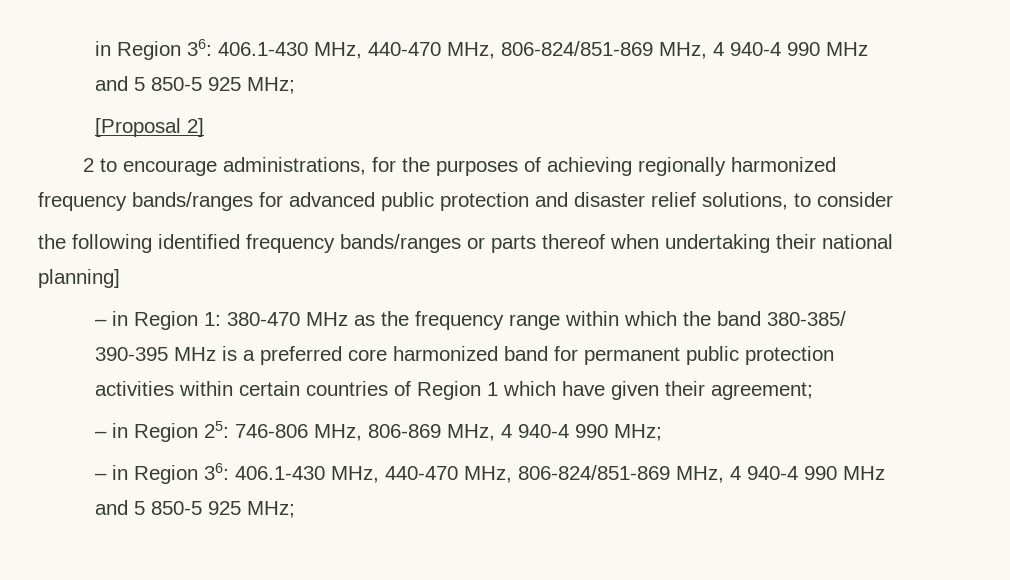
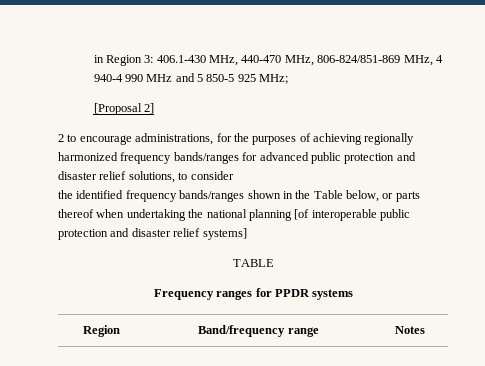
[94,39,212,60] in Region 36: -> [93,55,154,66] in Region 3:
[72,234,152,253] following -> (73, 194) none
(461, 243) none -> [247,190,379,202] shown in the Table below,
[776,234,893,249] [38,269,120,288] [94,311,846,330] [94,346,834,365] [94,381,813,400] [94,421,662,442] [94,463,885,484] [94,500,295,518] their national planning] // – in Region 1: 380-470 MHz as the frequency range within which the band 380-385/ 390-395 MHz is a preferred core harmonized band for permanent public protection activities within certain countries of Region 1 which have given their agreement; // – in Region 25: 746-806 MHz, 806-869 MHz, 4 940-4 990 MHz; // – in Region 36: 406.1-430 MHz, 440-470 MHz, 806-824/851-869 MHz, 4 940-4 990 MHz and 5 850-5 925 MHz; -> [188,209,410,221] [58,228,247,240] [233,259,274,267] [153,288,354,300] [83,325,120,337] [198,325,319,337] [395,326,425,334] the national planning [of interoperable public protection and disaster relief systems] // TABLE // Frequency ranges for PPDR systems // Region | Band/frequency range | Notes

